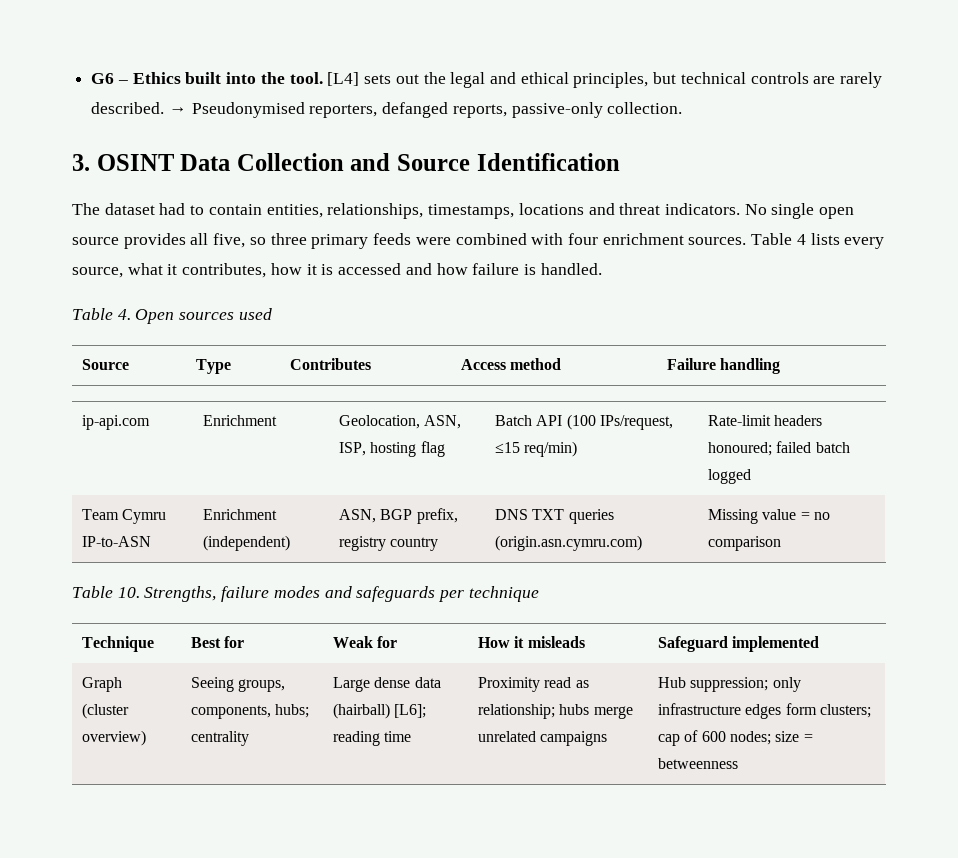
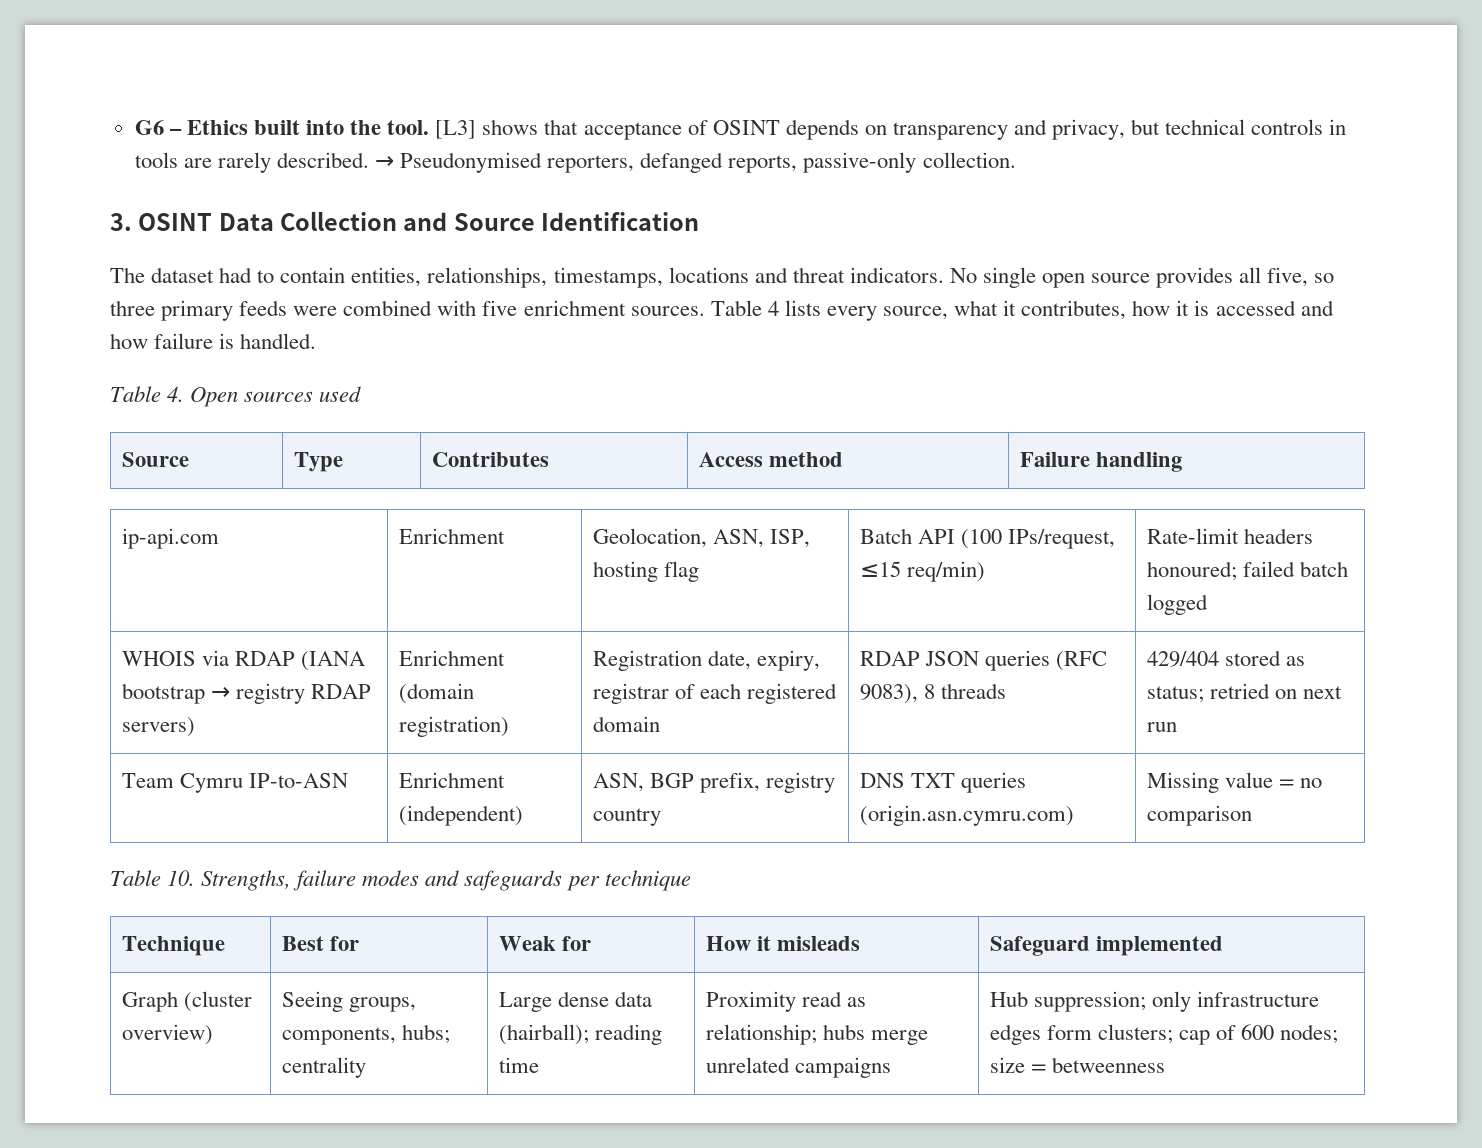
[327,72,649,88] [L4] sets out the legal and ethical principles, -> [435,119,1126,140] [L3] shows that acceptance of OSINT depends on transparency and privacy,
(809, 78) none -> [1329,119,1347,135] [134,152,178,168] in tools
[567,233,598,245] four -> [482,300,518,316] five
(752, 476) none -> [121,650,365,671] [121,683,371,704] [121,717,195,737] [398,650,505,666] [398,683,474,704] [398,716,509,737] [592,650,820,671] [592,683,837,704] [592,716,660,732] [859,650,1107,671] [859,683,1006,704] [1146,650,1305,667] [1146,683,1342,703] [1146,722,1177,732] // WHOIS via RDAP (IANA bootstrap → registry RDAP servers) | Enrichment (domain registration) | Registration date, expiry, registrar of each registered domain | RDAP JSON queries (RFC 9083), 8 threads | 429/404 stored as status; retried on next run
[333,703,427,719] (hairball) [L6]; -> [498,1024,589,1045] (hairball);

